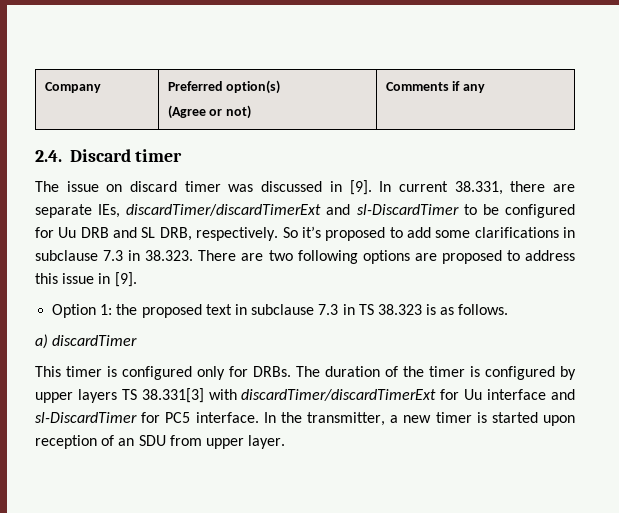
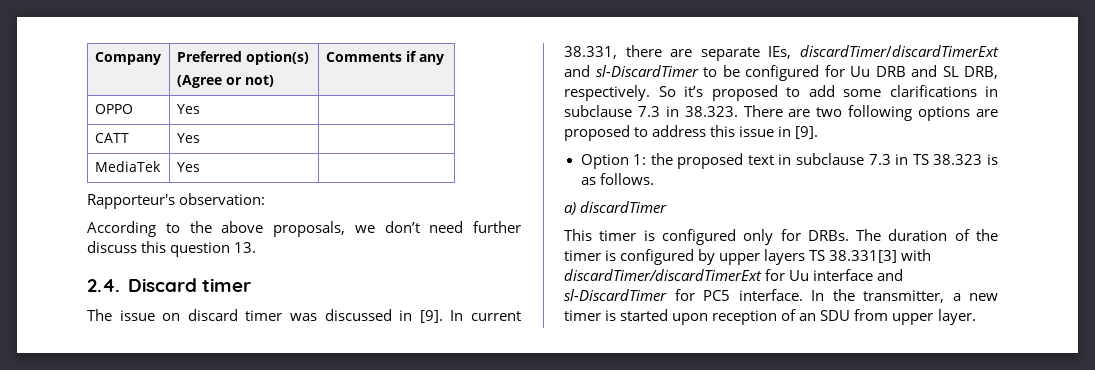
(486, 88) none -> [94,104,133,114] [176,104,200,114] [94,133,129,143] [176,133,200,143] [94,161,161,172] [176,162,200,172] [87,193,266,209] [87,221,521,237] [87,241,257,257] // OPPO | Yes | // CATT | Yes | // MediaTek | Yes | // Rapporteur's observation: // According to the above proposals, we don’t need further discuss this question 13.

